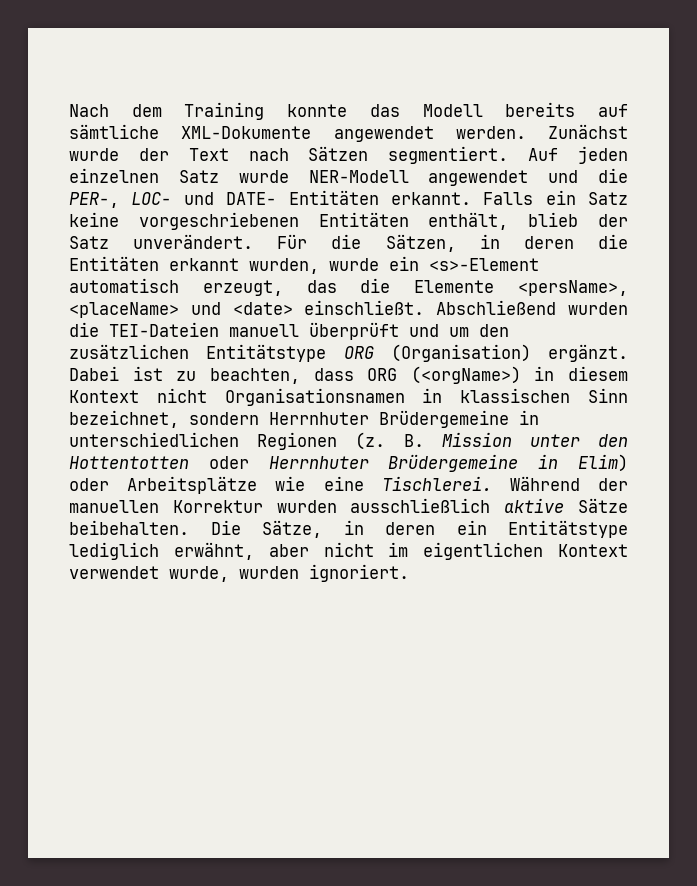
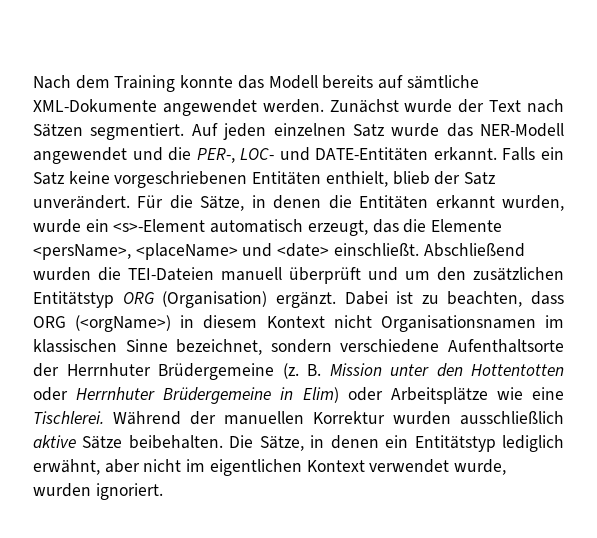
(289, 176) none -> [446,123,473,137] das
[226,190,379,205] DATE- Entitäten -> [315,147,429,161] DATE-Entitäten
[428,212,509,230] enthält, -> [325,171,388,187] enthielt,
[385,234,574,252] Sätzen, in deren -> [200,195,322,211] Sätze, in denen
[206,344,327,362] Entitätstype -> [33,291,114,308] Entitätstyp
[422,388,628,403] [69,410,539,428] [69,432,338,450] in klassischen Sinn bezeichnet, sondern Herrnhuter Brüdergemeine in unterschiedlichen Regionen -> [545,315,564,328] [33,339,564,355] [33,363,274,380] im klassischen Sinne bezeichnet, sondern verschiedene Aufenthaltsorte der Herrnhuter Brüdergemeine
[385,520,628,538] deren ein Entitätstype -> [330,435,496,452] denen ein Entitätstyp

